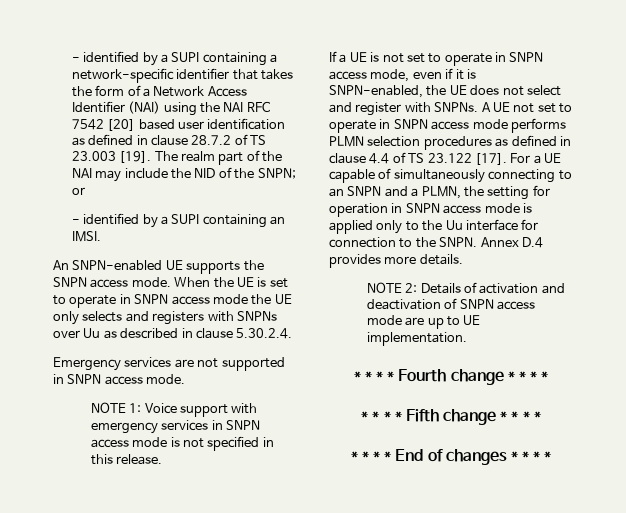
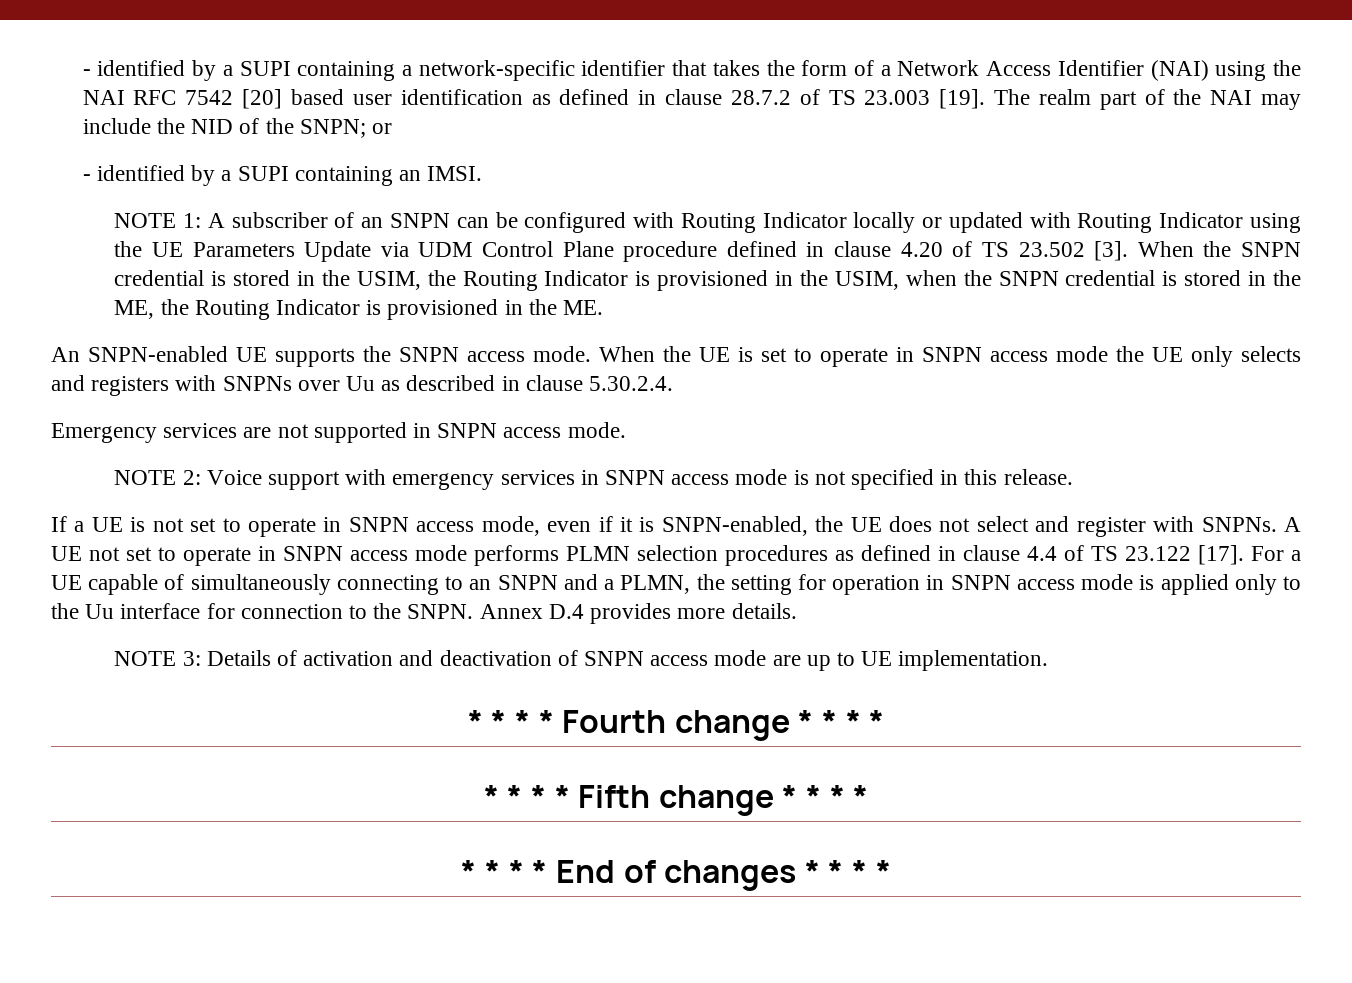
(101, 236) none -> [114,212,1301,233] [114,241,1301,262] [114,270,1301,291] [114,299,603,320] // NOTE 1: A subscriber of an SNPN can be configured with Routing Indicator locally or updated with Routing Indicator using the UE Parameters Update via UDM Control Plane procedure defined in clause 4.20 of TS 23.502 [3]. When the SNPN credential is stored in the USIM, the Routing Indicator is provisioned in the USIM, when the SNPN credential is stored in the ME, the Routing Indicator is provisioned in the ME.
[129,403,142,413] 1: -> [182,470,201,485] 2:
[405,283,418,293] 2: -> [182,651,201,666] 3:

